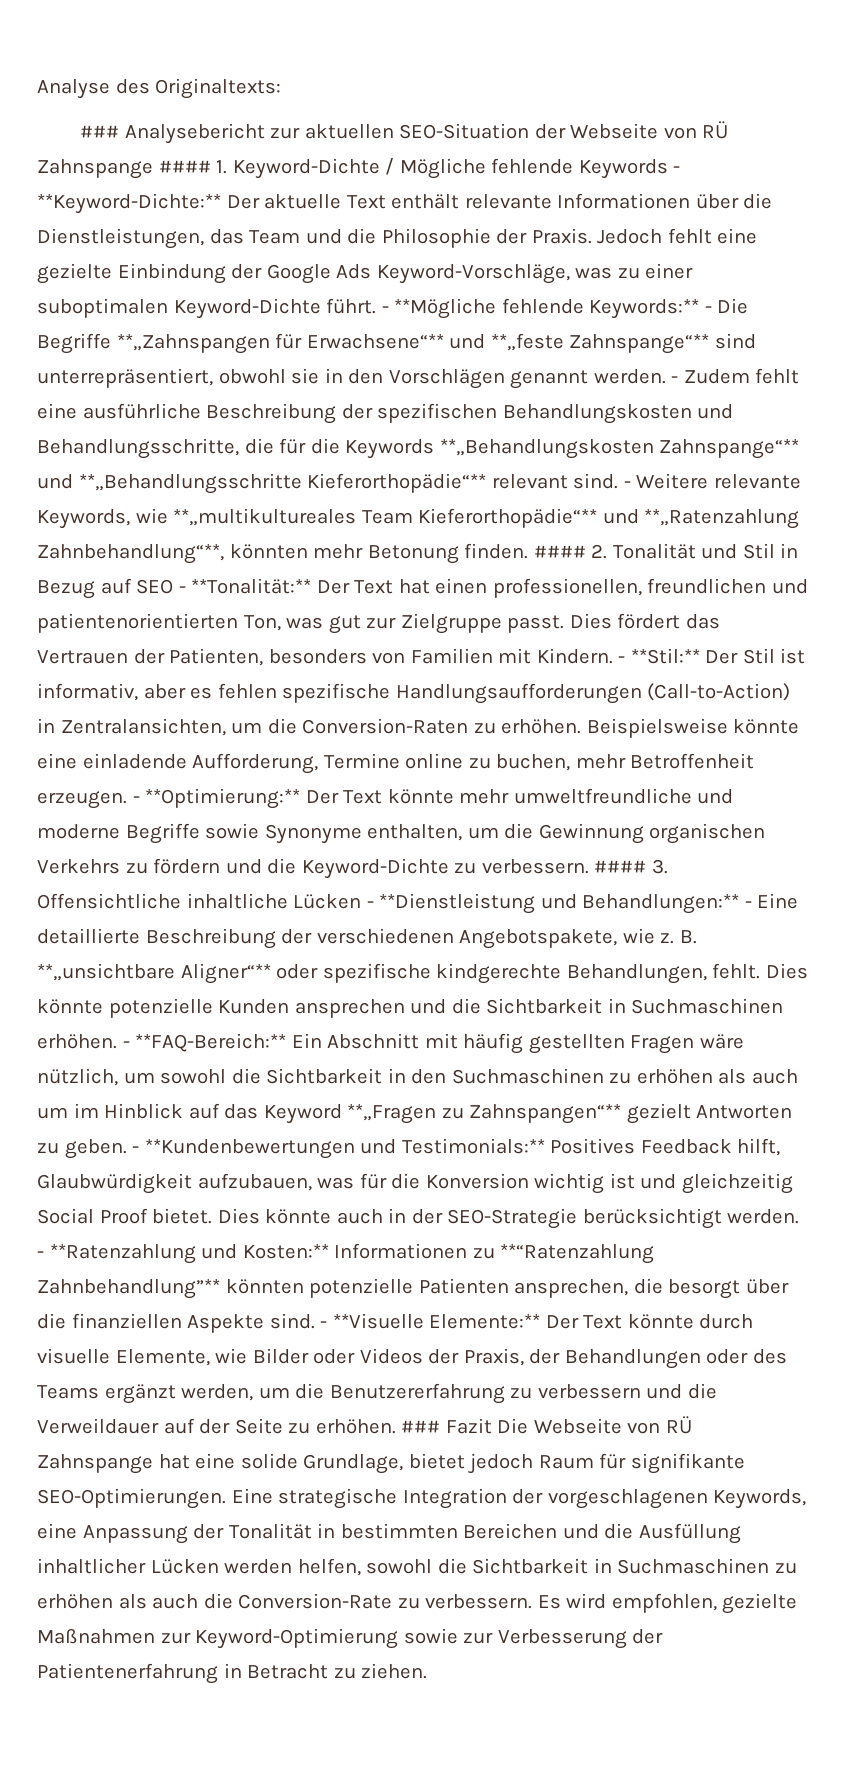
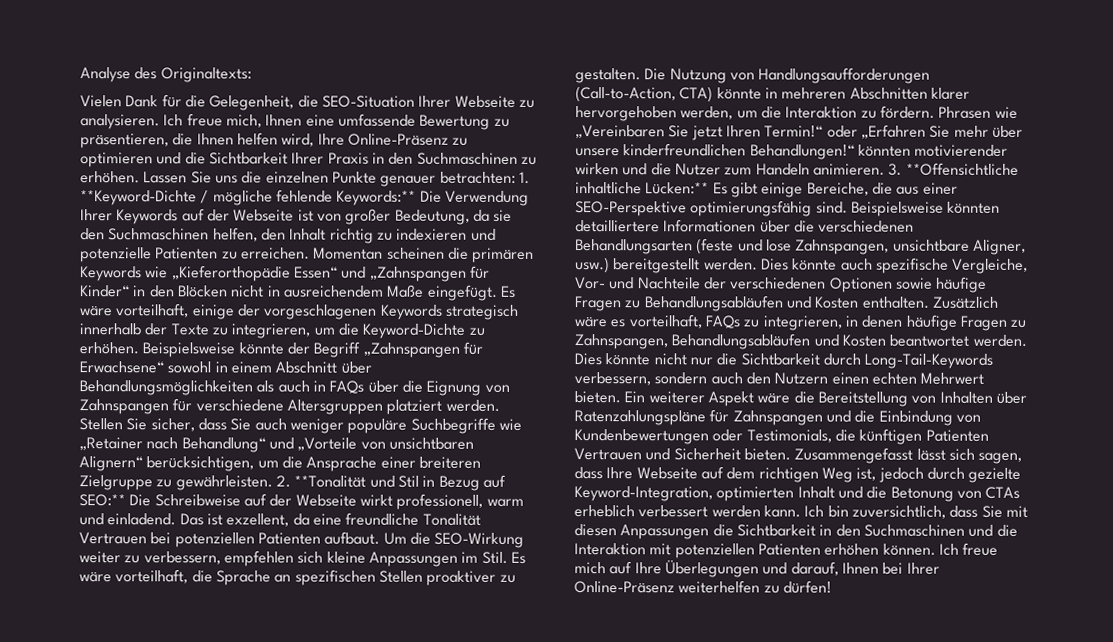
[80,121,729,144] [37,158,681,179] [37,193,773,214] [37,228,758,249] [37,263,694,284] [37,298,749,319] [37,333,756,354] [37,368,800,389] [37,403,734,424] [37,438,800,459] [37,473,801,494] [37,508,800,529] [37,543,696,564] ### Analysebericht zur aktuellen SEO-Situation der Webseite von RÜ Zahnspange #### 1. Keyword-Dichte / Mögliche fehlende Keywords - **Keyword-Dichte:** Der aktuelle Text enthält relevante Informationen über die Dienstleistungen, das Team und die Philosophie der Praxis. Jedoch fehlt eine gezielte Einbindung der Google Ads Keyword-Vorschläge, was zu einer suboptimalen Keyword-Dichte führt. - **Mögliche fehlende Keywords:** - Die Begriffe **„Zahnspangen für Erwachsene“** und **„feste Zahnspange“** sind unterrepräsentiert, obwohl sie in den Vorschlägen genannt werden. - Zudem fehlt eine ausführliche Beschreibung der spezifischen Behandlungskosten und Behandlungsschritte, die für die Keywords **„Behandlungskosten Zahnspange“** und **„Behandlungsschritte Kieferorthopädie“** relevant sind. - Weitere relevante Keywords, wie **„multikultureales Team Kieferorthopädie“** und **„Ratenzahlung Zahnbehandlung“**, könnten mehr Betonung finden. #### 2. Tonalität -> [80,94,535,111] [80,113,510,130] [80,132,469,149] [80,152,537,168] [80,171,530,187] [80,189,529,206] [80,208,513,225] [80,227,496,244] [80,247,535,263] [80,265,490,282] [80,284,516,301] [80,303,519,320] [79,323,485,339] [79,341,483,358] [79,361,372,374] [79,380,510,396] [79,398,500,415] [79,417,522,434] [79,437,474,453] [79,456,481,472] [79,475,367,491] Vielen Dank für die Gelegenheit, die SEO-Situation Ihrer Webseite zu analysieren. Ich freue mich, Ihnen eine umfassende Bewertung zu präsentieren, die Ihnen helfen wird, Ihre Online-Präsenz zu optimieren und die Sichtbarkeit Ihrer Praxis in den Suchmaschinen zu erhöhen. Lassen Sie uns die einzelnen Punkte genauer betrachten: 1. **Keyword-Dichte / mögliche fehlende Keywords:** Die Verwendung Ihrer Keywords auf der Webseite ist von großer Bedeutung, da sie den Suchmaschinen helfen, den Inhalt richtig zu indexieren und potenzielle Patienten zu erreichen. Momentan scheinen die primären Keywords wie „Kieferorthopädie Essen“ und „Zahnspangen für Kinder“ in den Blöcken nicht in ausreichendem Maße eingefügt. Es wäre vorteilhaft, einige der vorgeschlagenen Keywords strategisch innerhalb der Texte zu integrieren, um die Keyword-Dichte zu erhöhen. Beispielsweise könnte der Begriff „Zahnspangen für Erwachsene“ sowohl in einem Abschnitt über Behandlungsmöglichkeiten als auch in FAQs über die Eignung von Zahnspangen für verschiedene Altersgruppen platziert werden. Stellen Sie sicher, dass Sie auch weniger populäre Suchbegriffe wie „Retainer nach Behandlung“ und „Vorteile von unsichtbaren Alignern“ berücksichtigen, um die Ansprache einer breiteren Zielgruppe zu gewährleisten. 2. **Tonalität
[136,578,808,598] [37,613,720,634] [37,648,806,666] [37,683,791,704] [37,718,800,738] [37,753,755,774] [37,788,734,809] [37,823,766,844] [37,858,668,879] [37,893,799,914] [37,928,697,949] [37,963,808,984] [37,998,784,1018] [37,1033,744,1054] [37,1068,227,1086] SEO - **Tonalität:** Der Text hat einen professionellen, freundlichen und patientenorientierten Ton, was gut zur Zielgruppe passt. Dies fördert das Vertrauen der Patienten, besonders von Familien mit Kindern. - **Stil:** Der Stil ist informativ, aber es fehlen spezifische Handlungsaufforderungen (Call-to-Action) in Zentralansichten, um die Conversion-Raten zu erhöhen. Beispielsweise könnte eine einladende Aufforderung, Termine online zu buchen, mehr Betroffenheit erzeugen. - **Optimierung:** Der Text könnte mehr umweltfreundliche und moderne Begriffe sowie Synonyme enthalten, um die Gewinnung organischen Verkehrs zu fördern und die Keyword-Dichte zu verbessern. #### 3. Offensichtliche inhaltliche Lücken - **Dienstleistung und Behandlungen:** - Eine detaillierte Beschreibung der verschiedenen Angebotspakete, wie z. B. **„unsichtbare Aligner“** oder spezifische kindgerechte Behandlungen, fehlt. Dies könnte potenzielle Kunden ansprechen und die Sichtbarkeit in Suchmaschinen erhöhen. - **FAQ-Bereich:** Ein Abschnitt mit häufig gestellten Fragen wäre nützlich, um sowohl -> [79,493,524,510] [79,512,481,527] [79,531,525,548] [79,550,526,567] [79,569,516,586] [575,67,931,84] [575,86,970,103] [575,105,1018,122] [575,124,1023,141] [575,143,1009,160] [575,162,1019,176] [575,182,958,198] [575,200,1001,217] [575,219,915,233] [575,238,1026,255] [575,257,1029,274] [575,276,988,293] [575,295,999,312] [574,314,1028,331] [574,333,1027,350] [574,353,994,369] [574,372,985,386] [574,391,1027,407] [574,409,981,426] [574,428,989,445] [574,447,1023,464] [574,466,1022,483] [574,486,1021,502] [574,505,1028,519] [574,524,710,540] SEO:** Die Schreibweise auf der Webseite wirkt professionell, warm und einladend. Das ist exzellent, da eine freundliche Tonalität Vertrauen bei potenziellen Patienten aufbaut. Um die SEO-Wirkung weiter zu verbessern, empfehlen sich kleine Anpassungen im Stil. Es wäre vorteilhaft, die Sprache an spezifischen Stellen proaktiver zu gestalten. Die Nutzung von Handlungsaufforderungen (Call-to-Action, CTA) könnte in mehreren Abschnitten klarer hervorgehoben werden, um die Interaktion zu fördern. Phrasen wie „Vereinbaren Sie jetzt Ihren Termin!“ oder „Erfahren Sie mehr über unsere kinderfreundlichen Behandlungen!“ könnten motivierender wirken und die Nutzer zum Handeln animieren. 3. **Offensichtliche inhaltliche Lücken:** Es gibt einige Bereiche, die aus einer SEO-Perspektive optimierungsfähig sind. Beispielsweise könnten detailliertere Informationen über die verschiedenen Behandlungsarten (feste und lose Zahnspangen, unsichtbare Aligner, usw.) bereitgestellt werden. Dies könnte auch spezifische Vergleiche, Vor- und Nachteile der verschiedenen Optionen sowie häufige Fragen zu Behandlungsabläufen und Kosten enthalten. Zusätzlich wäre es vorteilhaft, FAQs zu integrieren, in denen häufige Fragen zu Zahnspangen, Behandlungsabläufen und Kosten beantwortet werden. Dies könnte nicht nur die Sichtbarkeit durch Long-Tail-Keywords verbessern, sondern auch den Nutzern einen echten Mehrwert bieten. Ein weiterer Aspekt wäre die Bereitstellung von Inhalten über Ratenzahlungspläne für Zahnspangen und die Einbindung von Kundenbewertungen oder Testimonials, die künftigen Patienten Vertrauen und Sicherheit bieten. Zusammengefasst lässt sich sagen, dass Ihre Webseite auf dem richtigen Weg ist, jedoch durch gezielte Keyword-Integration, optimierten Inhalt und die Betonung von CTAs erheblich verbessert werden kann. Ich bin zuversichtlich, dass Sie mit diesen Anpassungen
[609,1069,798,1084] [37,1103,793,1124] [37,1138,781,1159] [37,1173,793,1194] [37,1208,800,1229] [37,1243,655,1264] [37,1278,789,1299] [37,1313,754,1333] [37,1348,787,1369] [37,1383,717,1404] [37,1416,692,1434] [37,1453,745,1474] [37,1488,807,1509] [37,1523,741,1544] [37,1558,797,1576] [37,1593,798,1614] [37,1628,664,1649] [37,1663,428,1684] zu erhöhen als auch um im Hinblick auf das Keyword **„Fragen zu Zahnspangen“** gezielt Antworten zu geben. - **Kundenbewertungen und Testimonials:** Positives Feedback hilft, Glaubwürdigkeit aufzubauen, was für die Konversion wichtig ist und gleichzeitig Social Proof bietet. Dies könnte auch in der SEO-Strategie berücksichtigt werden. - **Ratenzahlung und Kosten:** Informationen zu **“Ratenzahlung Zahnbehandlung”** könnten potenzielle Patienten ansprechen, die besorgt über die finanziellen Aspekte sind. - **Visuelle Elemente:** Der Text könnte durch visuelle Elemente, wie Bilder oder Videos der Praxis, der Behandlungen oder des Teams ergänzt werden, um die Benutzererfahrung zu verbessern und die Verweildauer auf der Seite zu erhöhen. ### Fazit Die Webseite von RÜ Zahnspange hat eine solide Grundlage, bietet jedoch Raum für signifikante SEO-Optimierungen. Eine strategische Integration der vorgeschlagenen Keywords, eine Anpassung der Tonalität in bestimmten Bereichen und die Ausfüllung inhaltlicher Lücken werden helfen, sowohl die Sichtbarkeit in Suchmaschinen zu erhöhen als auch die Conversion-Rate zu verbessern. Es wird empfohlen, gezielte Maßnahmen zur Keyword-Optimierung sowie zur Verbesserung der Patientenerfahrung in Betracht zu ziehen. -> [968,524,1018,537] [574,542,999,559] [574,560,940,578] [574,580,832,594] und die Interaktion mit potenziellen Patienten erhöhen können. Ich freue mich auf Ihre Überlegungen und darauf, Ihnen bei Ihrer Online-Präsenz weiterhelfen zu dürfen!

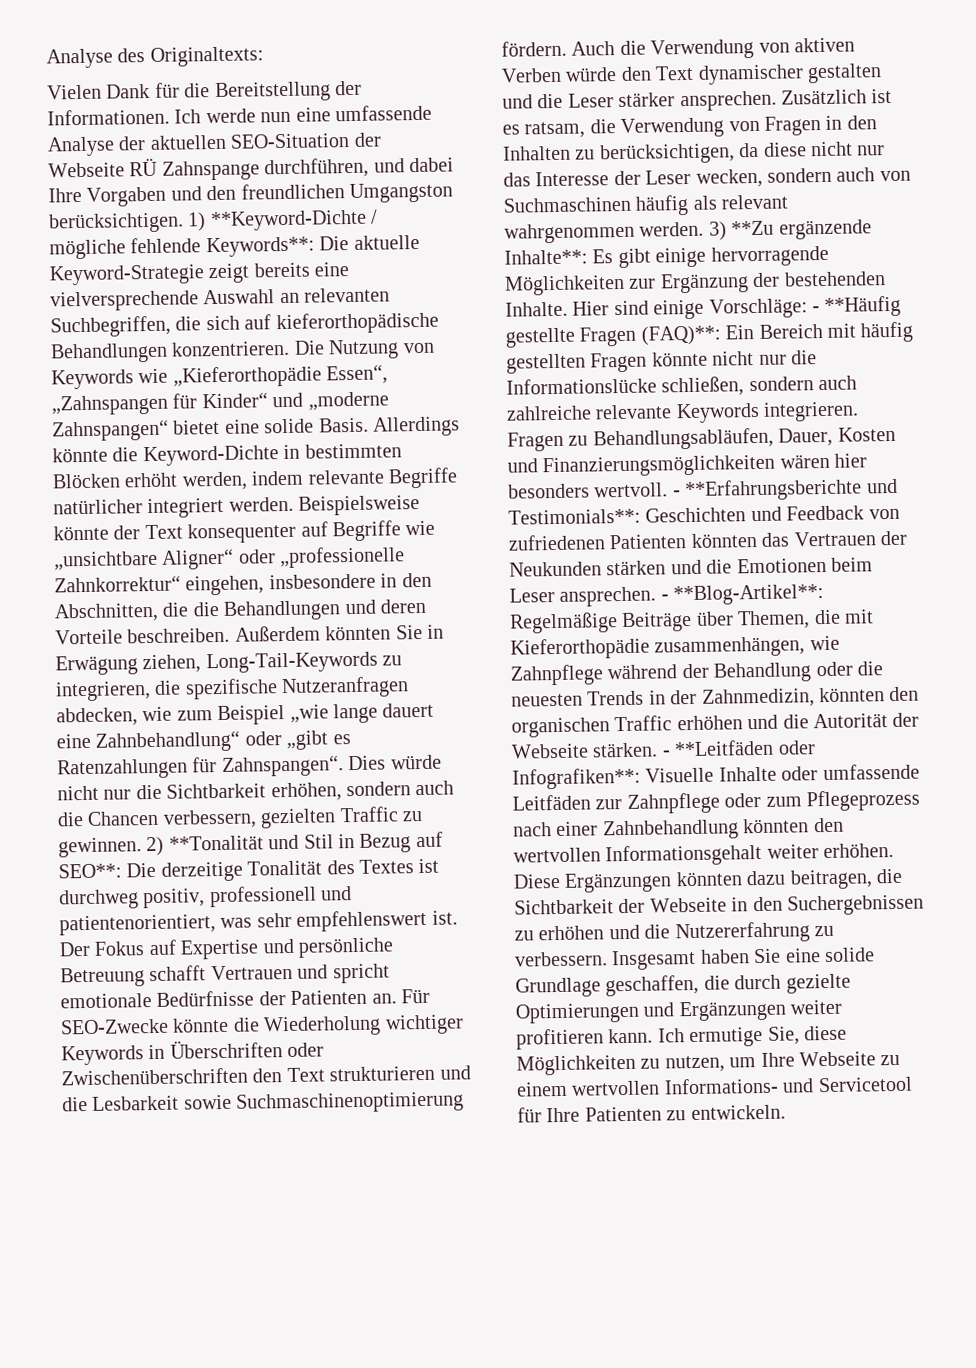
[209,95,535,111] [80,113,510,130] [80,132,469,149] [80,152,537,168] [80,171,530,187] [80,189,529,206] [80,208,513,225] [80,227,496,244] [80,247,535,263] Gelegenheit, die SEO-Situation Ihrer Webseite zu analysieren. Ich freue mich, Ihnen eine umfassende Bewertung zu präsentieren, die Ihnen helfen wird, Ihre Online-Präsenz zu optimieren und die Sichtbarkeit Ihrer Praxis in den Suchmaschinen zu erhöhen. Lassen Sie uns die einzelnen Punkte genauer betrachten: 1. **Keyword-Dichte / mögliche fehlende Keywords:** Die Verwendung Ihrer Keywords auf der Webseite ist von großer Bedeutung, da sie den Suchmaschinen helfen, den Inhalt richtig zu indexieren und potenzielle Patienten zu erreichen. Momentan scheinen die primären -> [214,80,362,102] [47,104,432,126] [47,132,382,157] [48,157,454,181] [48,182,453,207] [48,209,379,234] [49,234,420,260] [49,262,350,286] [50,287,391,312] [50,311,439,338] [50,339,435,364] Bereitstellung der Informationen. Ich werde nun eine umfassende Analyse der aktuellen SEO-Situation der Webseite RÜ Zahnspange durchführen, und dabei Ihre Vorgaben und den freundlichen Umgangston berücksichtigen. 1) **Keyword-Dichte / mögliche fehlende Keywords**: Die aktuelle Keyword-Strategie zeigt bereits eine vielversprechende Auswahl an relevanten Suchbegriffen, die sich auf kieferorthopädische Behandlungen konzentrieren. Die Nutzung von
[293,266,367,279] Essen“ und -> [326,364,389,385] Essen“,
[133,284,516,301] [80,303,519,320] [79,323,485,339] [79,341,483,358] [79,361,372,374] [79,380,510,396] [79,398,500,415] [79,417,522,434] [79,437,474,453] [79,456,481,472] [79,475,291,491] in den Blöcken nicht in ausreichendem Maße eingefügt. Es wäre vorteilhaft, einige der vorgeschlagenen Keywords strategisch innerhalb der Texte zu integrieren, um die Keyword-Dichte zu erhöhen. Beispielsweise könnte der Begriff „Zahnspangen für Erwachsene“ sowohl in einem Abschnitt über Behandlungsmöglichkeiten als auch in FAQs über die Eignung von Zahnspangen für verschiedene Altersgruppen platziert werden. Stellen Sie sicher, dass Sie auch weniger populäre Suchbegriffe wie „Retainer nach Behandlung“ und „Vorteile von unsichtbaren Alignern“ berücksichtigen, um die Ansprache einer breiteren Zielgruppe zu gewährleisten. 2. -> [272,391,389,411] [52,416,460,442] [52,443,402,467] [52,467,458,491] [53,494,421,519] [53,520,436,544] [54,546,406,571] [54,572,432,596] [54,598,426,623] [55,624,444,645] [55,651,403,676] [55,676,410,702] [56,702,435,727] [56,730,351,753] [57,754,442,780] [57,780,455,802] [57,806,423,829] [58,836,165,858] und „moderne Zahnspangen“ bietet eine solide Basis. Allerdings könnte die Keyword-Dichte in bestimmten Blöcken erhöht werden, indem relevante Begriffe natürlicher integriert werden. Beispielsweise könnte der Text konsequenter auf Begriffe wie „unsichtbare Aligner“ oder „professionelle Zahnkorrektur“ eingehen, insbesondere in den Abschnitten, die die Behandlungen und deren Vorteile beschreiben. Außerdem könnten Sie in Erwägung ziehen, Long-Tail-Keywords zu integrieren, die spezifische Nutzeranfragen abdecken, wie zum Beispiel „wie lange dauert eine Zahnbehandlung“ oder „gibt es Ratenzahlungen für Zahnspangen“. Dies würde nicht nur die Sichtbarkeit erhöhen, sondern auch die Chancen verbessern, gezielten Traffic zu gewinnen. 2)
[79,493,524,510] [79,512,481,527] [79,531,525,548] [79,550,526,567] [79,569,516,586] [575,67,931,84] [575,86,970,103] [575,105,1018,122] [575,124,1023,141] [575,143,1009,160] [575,162,1019,176] [575,182,958,198] [575,200,1001,217] [575,219,915,233] [575,238,1026,255] [575,257,1029,274] [575,276,988,293] [575,295,999,312] [574,314,1028,331] [574,333,1027,350] [574,353,994,369] [574,372,985,386] [574,391,1027,407] [574,409,981,426] [574,428,989,445] [574,447,1023,464] [574,466,1022,483] [574,486,1021,502] [574,505,1028,519] [574,524,1018,540] [574,542,999,559] [574,560,940,578] [574,580,832,594] SEO:** Die Schreibweise auf der Webseite wirkt professionell, warm und einladend. Das ist exzellent, da eine freundliche Tonalität Vertrauen bei potenziellen Patienten aufbaut. Um die SEO-Wirkung weiter zu verbessern, empfehlen sich kleine Anpassungen im Stil. Es wäre vorteilhaft, die Sprache an spezifischen Stellen proaktiver zu gestalten. Die Nutzung von Handlungsaufforderungen (Call-to-Action, CTA) könnte in mehreren Abschnitten klarer hervorgehoben werden, um die Interaktion zu fördern. Phrasen wie „Vereinbaren Sie jetzt Ihren Termin!“ oder „Erfahren Sie mehr über unsere kinderfreundlichen Behandlungen!“ könnten motivierender wirken und die Nutzer zum Handeln animieren. 3. **Offensichtliche inhaltliche Lücken:** Es gibt einige Bereiche, die aus einer SEO-Perspektive optimierungsfähig sind. Beispielsweise könnten detailliertere Informationen über die verschiedenen Behandlungsarten (feste und lose Zahnspangen, unsichtbare Aligner, usw.) bereitgestellt werden. Dies könnte auch spezifische Vergleiche, Vor- und Nachteile der verschiedenen Optionen sowie häufige Fragen zu Behandlungsabläufen und Kosten enthalten. Zusätzlich wäre es vorteilhaft, FAQs zu integrieren, in denen häufige Fragen zu Zahnspangen, Behandlungsabläufen und Kosten beantwortet werden. Dies könnte nicht nur die Sichtbarkeit durch Long-Tail-Keywords verbessern, sondern auch den Nutzern einen echten Mehrwert bieten. Ein weiterer Aspekt wäre die Bereitstellung von Inhalten über Ratenzahlungspläne für Zahnspangen und die Einbindung von Kundenbewertungen oder Testimonials, die künftigen Patienten Vertrauen und Sicherheit bieten. Zusammengefasst lässt sich sagen, dass Ihre Webseite auf dem richtigen Weg ist, jedoch durch gezielte Keyword-Integration, optimierten Inhalt und die Betonung von CTAs erheblich verbessert werden kann. Ich bin zuversichtlich, dass Sie mit diesen Anpassungen die Sichtbarkeit in den Suchmaschinen und die Interaktion mit potenziellen Patienten erhöhen können. Ich freue mich auf Ihre Überlegungen und darauf, Ihnen bei Ihrer Online-Präsenz weiterhelfen zu dürfen! -> [58,858,440,882] [59,885,353,910] [59,909,458,936] [59,937,394,960] [60,963,390,988] [60,988,430,1009] [60,1014,464,1037] [61,1039,325,1066] [61,1065,471,1086] [62,1091,465,1114] [501,37,855,60] [501,63,882,85] [502,88,893,112] [502,115,877,139] [503,141,886,165] [503,167,911,188] [503,194,789,216] [504,219,872,244] [504,245,829,269] [504,271,886,296] [505,295,902,320] [505,321,914,348] [506,350,817,374] [506,375,858,397] [506,401,860,424] [507,426,896,452] [507,453,868,478] [508,478,898,502] [508,505,900,525] [508,530,907,551] [509,557,873,577] [509,583,825,607] [509,609,874,634] [510,635,840,660] [510,661,883,686] [511,686,920,708] [511,712,920,738] [511,739,816,759] [512,763,920,790] [512,789,920,814] [513,817,844,841] [513,842,895,867] [513,868,902,893] [514,894,924,916] [514,921,834,944] [514,947,875,971] [515,973,851,998] [515,999,843,1024] [516,1025,847,1050] [516,1051,901,1076] [516,1076,913,1097] [517,1104,786,1123] SEO**: Die derzeitige Tonalität des Textes ist durchweg positiv, professionell und patientenorientiert, was sehr empfehlenswert ist. Der Fokus auf Expertise und persönliche Betreuung schafft Vertrauen und spricht emotionale Bedürfnisse der Patienten an. Für SEO-Zwecke könnte die Wiederholung wichtiger Keywords in Überschriften oder Zwischenüberschriften den Text strukturieren und die Lesbarkeit sowie Suchmaschinenoptimierung fördern. Auch die Verwendung von aktiven Verben würde den Text dynamischer gestalten und die Leser stärker ansprechen. Zusätzlich ist es ratsam, die Verwendung von Fragen in den Inhalten zu berücksichtigen, da diese nicht nur das Interesse der Leser wecken, sondern auch von Suchmaschinen häufig als relevant wahrgenommen werden. 3) **Zu ergänzende Inhalte**: Es gibt einige hervorragende Möglichkeiten zur Ergänzung der bestehenden Inhalte. Hier sind einige Vorschläge: - **Häufig gestellte Fragen (FAQ)**: Ein Bereich mit häufig gestellten Fragen könnte nicht nur die Informationslücke schließen, sondern auch zahlreiche relevante Keywords integrieren. Fragen zu Behandlungsabläufen, Dauer, Kosten und Finanzierungsmöglichkeiten wären hier besonders wertvoll. - **Erfahrungsberichte und Testimonials**: Geschichten und Feedback von zufriedenen Patienten könnten das Vertrauen der Neukunden stärken und die Emotionen beim Leser ansprechen. - **Blog-Artikel**: Regelmäßige Beiträge über Themen, die mit Kieferorthopädie zusammenhängen, wie Zahnpflege während der Behandlung oder die neuesten Trends in der Zahnmedizin, könnten den organischen Traffic erhöhen und die Autorität der Webseite stärken. - **Leitfäden oder Infografiken**: Visuelle Inhalte oder umfassende Leitfäden zur Zahnpflege oder zum Pflegeprozess nach einer Zahnbehandlung könnten den wertvollen Informationsgehalt weiter erhöhen. Diese Ergänzungen könnten dazu beitragen, die Sichtbarkeit der Webseite in den Suchergebnissen zu erhöhen und die Nutzererfahrung zu verbessern. Insgesamt haben Sie eine solide Grundlage geschaffen, die durch gezielte Optimierungen und Ergänzungen weiter profitieren kann. Ich ermutige Sie, diese Möglichkeiten zu nutzen, um Ihre Webseite zu einem wertvollen Informations- und Servicetool für Ihre Patienten zu entwickeln.

